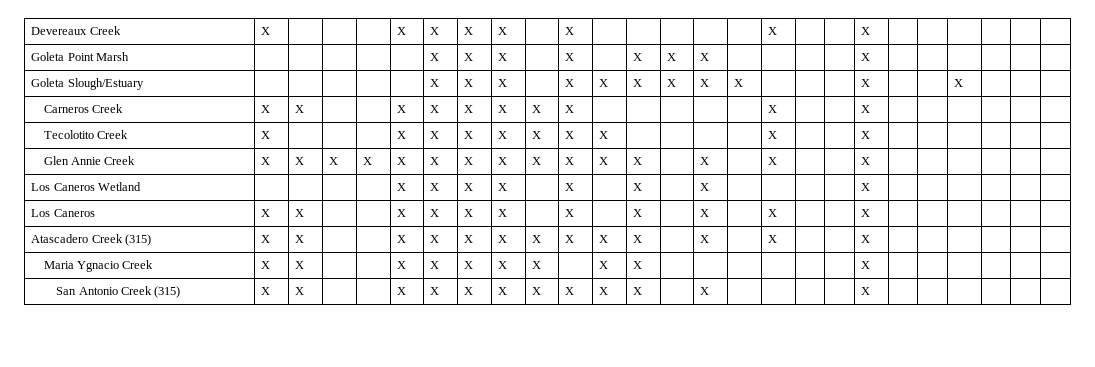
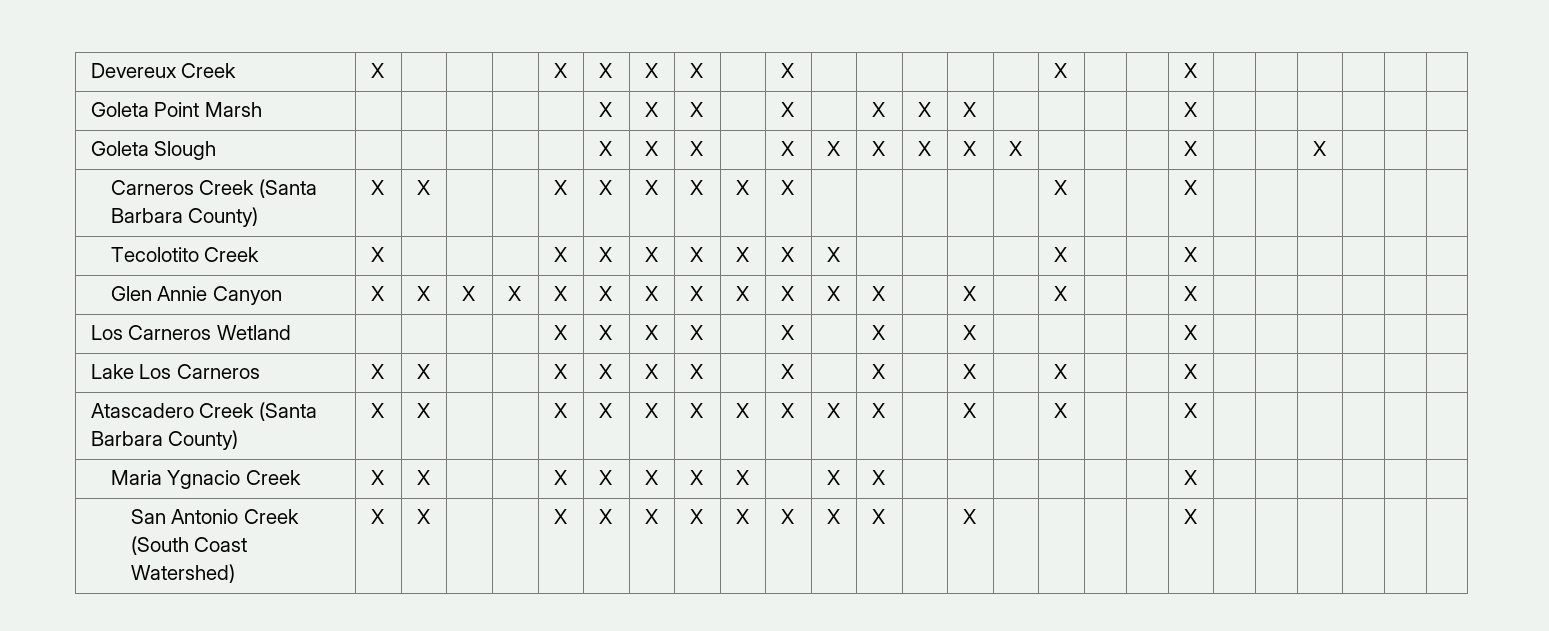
[31,27,88,35] Devereaux -> [90,63,177,78] Devereux
[67,78,144,90] Slough/Estuary -> [154,141,217,160] Slough
(124, 108) none -> [258,179,317,198] [110,207,259,227] (Santa Barbara County)
[104,156,136,165] Creek -> [212,286,282,305] Canyon
[53,183,95,191] Caneros -> [128,325,212,340] Carneros
[31,209,95,217] Los Caneros -> [90,364,260,379] Lake Los Carneros
[124,234,151,246] (315) -> [258,402,317,421] [90,430,239,450] (Santa Barbara County)
[154,286,181,298] (315) -> [130,536,248,555] [130,564,235,583] (South Coast Watershed)

